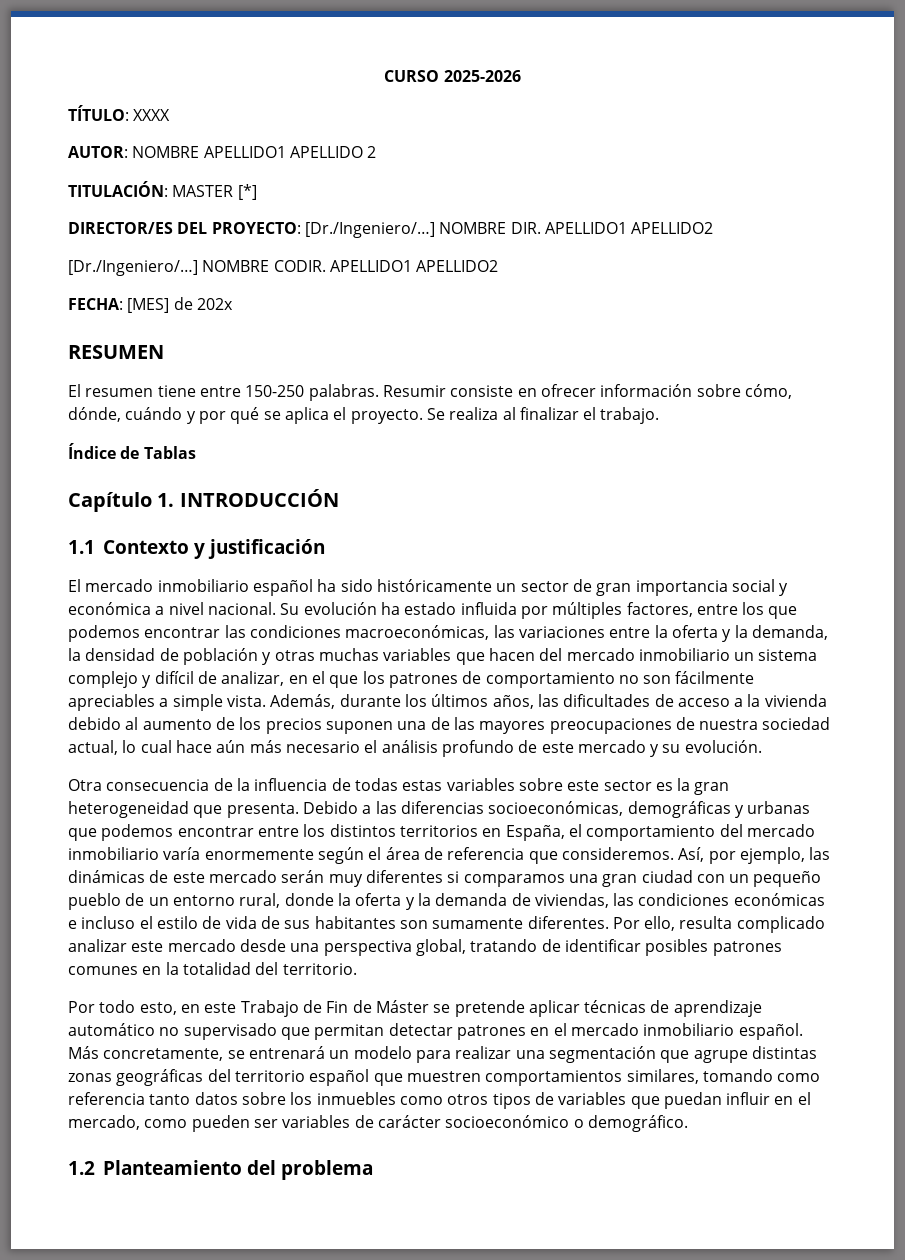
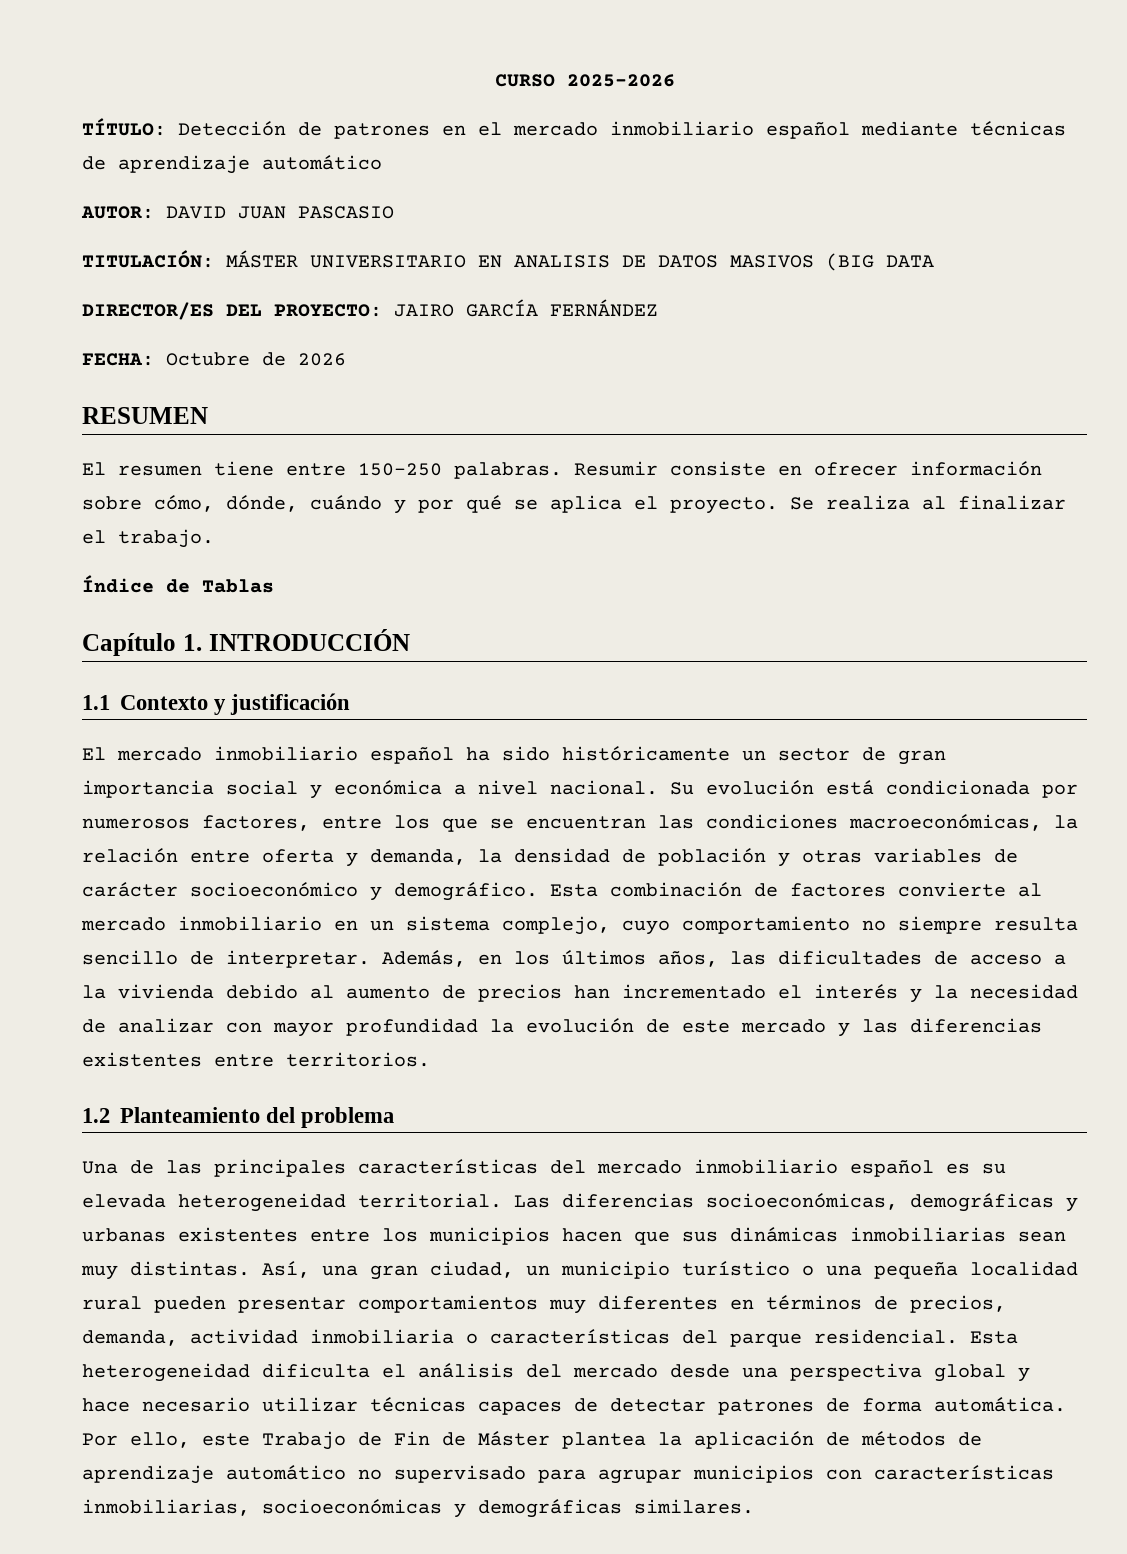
[133,109,171,121] [68,146,377,158] [68,181,257,200] [68,222,714,238] [68,260,499,276] [68,297,233,313] XXXX // AUTOR: NOMBRE APELLIDO1 APELLIDO 2 // TITULACIÓN: MASTER [*] // DIRECTOR/ES DEL PROYECTO: [Dr./Ingeniero/…] NOMBRE DIR. APELLIDO1 APELLIDO2 // [Dr./Ingeniero/…] NOMBRE CODIR. APELLIDO1 APELLIDO2 // FECHA: [MES] de 202x -> [178,121,1066,139] [82,155,382,174] [81,206,394,219] [82,250,934,271] [82,299,658,320] [82,352,346,366] Detección de patrones en el mercado inmobiliario español mediante técnicas de aprendizaje automático // AUTOR: DAVID JUAN PASCASIO // TITULACIÓN: MÁSTER UNIVERSITARIO EN ANALISIS DE DATOS MASIVOS (BIG DATA // DIRECTOR/ES DEL PROYECTO: JAIRO GARCÍA FERNÁNDEZ // FECHA: Octubre de 2026
[380,602,623,619] ha estado influida por múltiples -> [826,780,1078,798] [82,818,190,829] está condicionada por numerosos
[68,625,221,642] podemos encontrar -> [490,816,646,829] se encuentran
[493,625,748,642] las variaciones entre la oferta y la -> [1054,815,1078,829] [82,848,358,867] la relación entre oferta y
[318,648,730,665] muchas variables que hacen del mercado inmobiliario -> [874,848,1018,863] [82,882,1042,901] [81,916,358,931] variables de carácter socioeconómico y demográfico. Esta combinación de factores convierte al mercado inmobiliario en
[68,671,755,688] [68,694,401,711] complejo y difícil de analizar, en el que los patrones de comportamiento no son fácilmente apreciables a simple vista. Además, durante -> [502,916,1078,935] [82,950,502,968] complejo, cuyo comportamiento no siempre resulta sencillo de interpretar. Además, en
[239,717,831,734] [68,740,762,757] [68,778,730,795] [68,801,397,818] los precios suponen una de las mayores preocupaciones de nuestra sociedad actual, lo cual hace aún más necesario el análisis profundo de este mercado y su evolución. // Otra consecuencia de la influencia de todas estas variables sobre este sector es la gran heterogeneidad que presenta. Debido a las -> [478,984,1078,1003] [82,1018,1042,1037] [82,1052,430,1067] [82,1107,395,1128] [82,1159,1006,1177] [82,1193,550,1212] precios han incrementado el interés y la necesidad de analizar con mayor profundidad la evolución de este mercado y las diferencias existentes entre territorios. // 1.2 Planteamiento del problema // Una de las principales características del mercado inmobiliario español es su elevada heterogeneidad territorial. Las
[68,824,815,841] [68,847,831,864] [68,870,822,887] [68,893,825,910] [68,916,825,933] [68,939,782,956] [68,962,357,975] [68,1000,200,1015] que podemos encontrar entre los distintos territorios en España, el comportamiento del mercado inmobiliario varía enormemente según el área de referencia que consideremos. Así, por ejemplo, las dinámicas de este mercado serán muy diferentes si comparamos una gran ciudad con un pequeño pueblo de un entorno rural, donde la oferta y la demanda de viviendas, las condiciones económicas e incluso el estilo de vida de sus habitantes son sumamente diferentes. Por ello, resulta complicado analizar este mercado desde una perspectiva global, tratando de identificar posibles patrones comunes en la totalidad del territorio. // Por todo esto, en -> [178,1227,1066,1245] [81,1261,1078,1280] [82,1295,1006,1314] [82,1329,1018,1347] [82,1363,1030,1382] [82,1397,1066,1415] [82,1432,190,1448] existentes entre los municipios hacen que sus dinámicas inmobiliarias sean muy distintas. Así, una gran ciudad, un municipio turístico o una pequeña localidad rural pueden presentar comportamientos muy diferentes en términos de precios, demanda, actividad inmobiliaria o características del parque residencial. Esta heterogeneidad dificulta el análisis del mercado desde una perspectiva global y hace necesario utilizar técnicas capaces de detectar patrones de forma automática. Por ello,
[433,1000,647,1017] se pretende aplicar técnicas -> [562,1431,946,1449] plantea la aplicación de métodos
[280,1023,803,1040] [68,1046,817,1063] [68,1069,821,1086] [68,1092,811,1109] [68,1115,688,1132] [68,1160,373,1180] que permitan detectar patrones en el mercado inmobiliario español. Más concretamente, se entrenará un modelo para realizar una segmentación que agrupe distintas zonas geográficas del territorio español que muestren comportamientos similares, tomando como referencia tanto datos sobre los inmuebles como otros tipos de variables que puedan influir en el mercado, como pueden ser variables de carácter socioeconómico o demográfico. // 1.2 Planteamiento del problema -> [538,1465,1054,1484] [82,1499,754,1518] para agrupar municipios con características inmobiliarias, socioeconómicas y demográficas similares.

